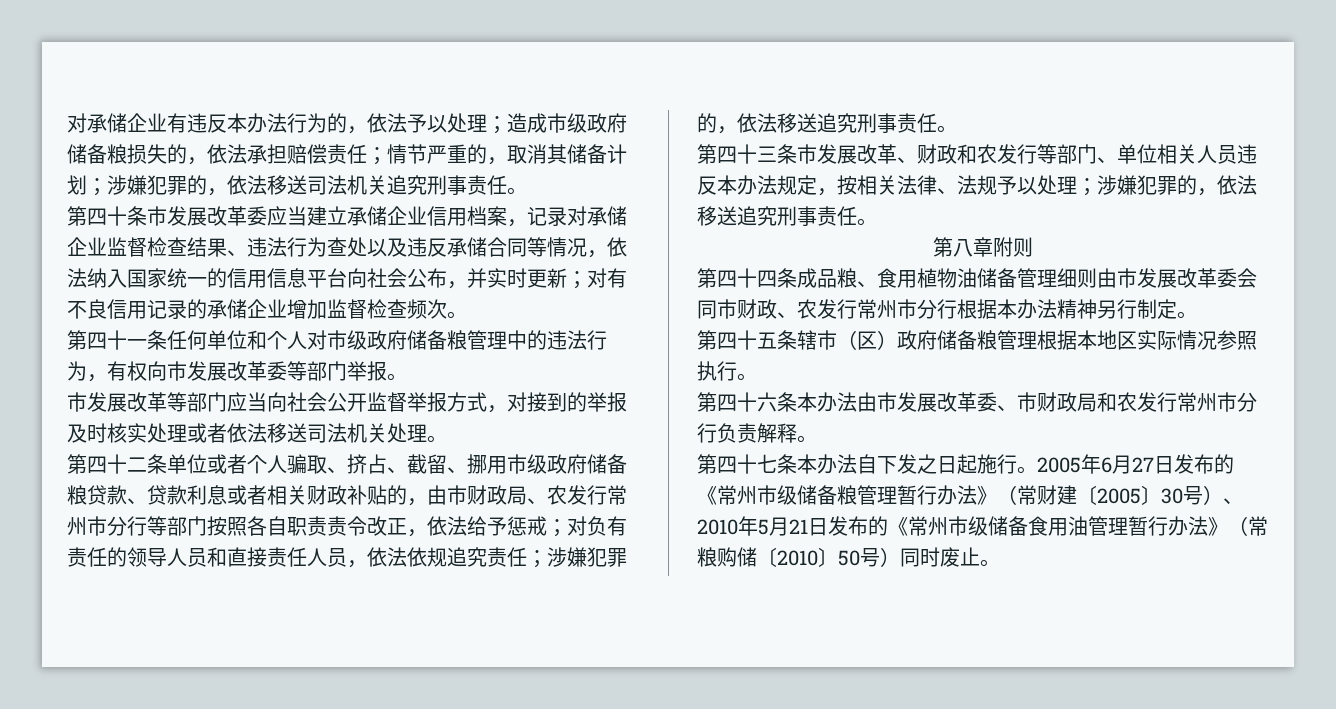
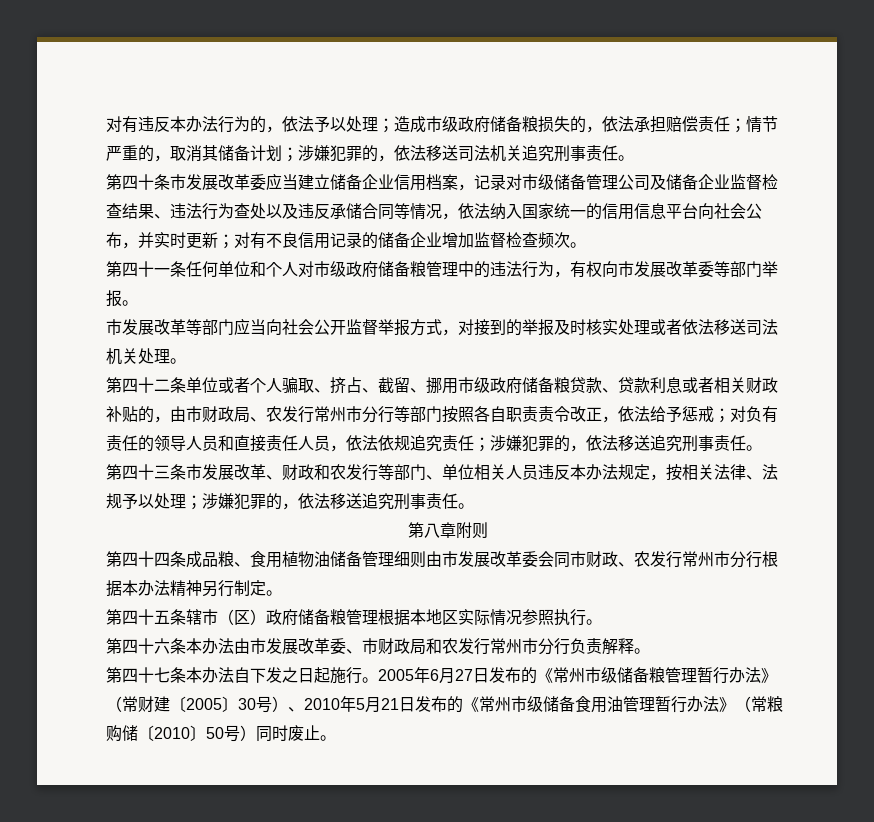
[67,113,167,133] 对承储企业 -> [106,116,122,132] 对
[347,206,387,226] 承储 -> [330,174,362,190] 储备
[587,206,627,226] 承储 -> [522,174,698,190] 市级储备管理公司及储备
[207,299,247,319] 承储 -> [378,232,410,248] 储备

